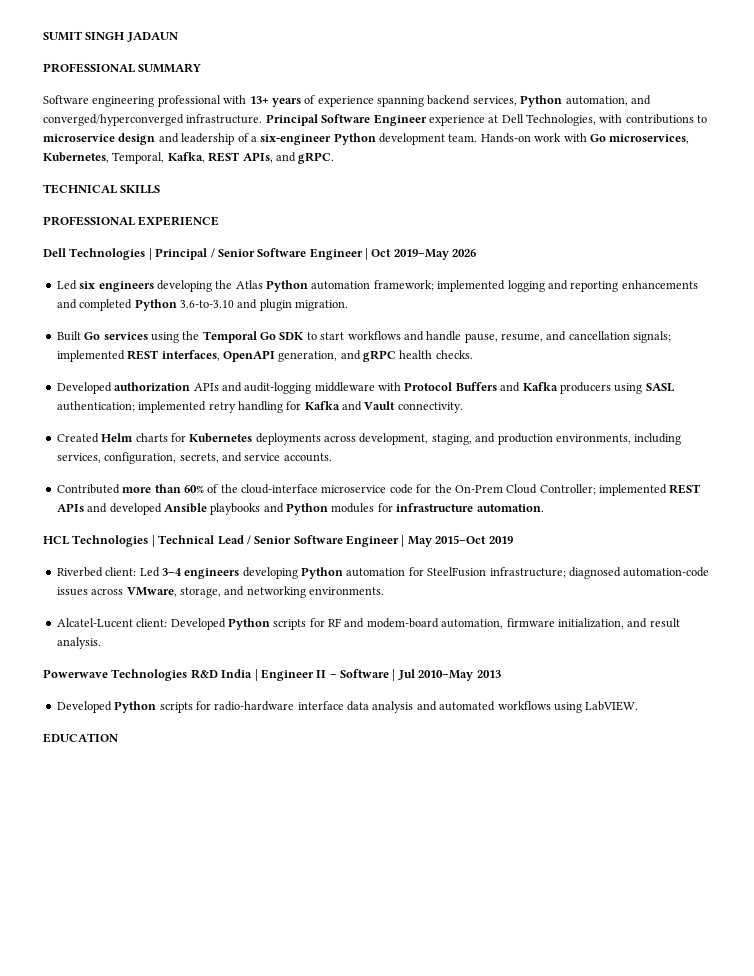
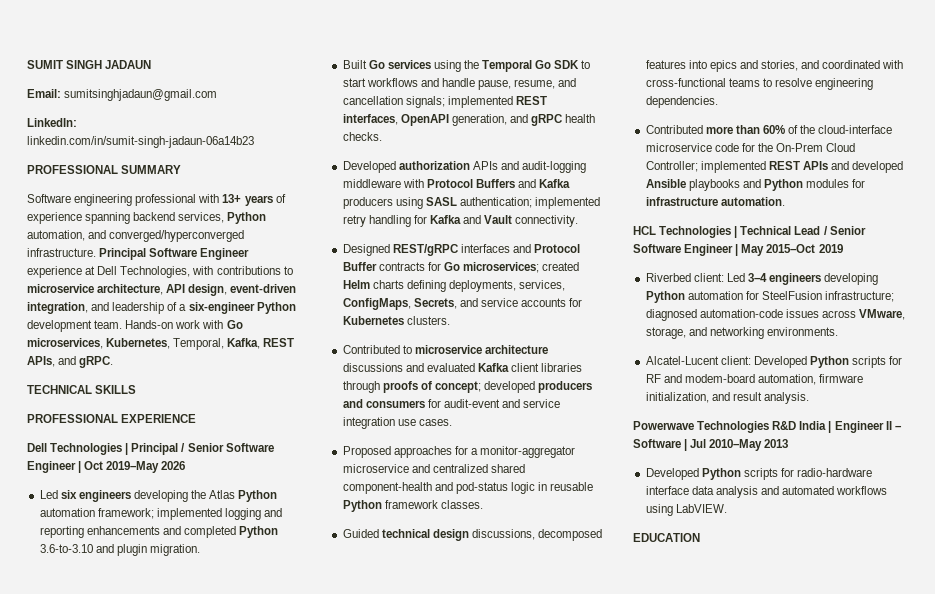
(178, 37) none -> [27,89,218,101] [27,118,77,127] [27,136,254,148] // Email: sumitsinghjadaun@gmail.com // LinkedIn: linkedin.com/in/sumit-singh-jadaun-06a14b23
[118,133,156,145] design -> [97,284,297,296] [27,302,88,314] architecture, API design, event-driven integration,
[56,433,682,445] [56,452,332,464] Created Helm charts for Kubernetes deployments across development, staging, and production environments, including services, configuration, secrets, and service accounts. -> [342,244,581,256] [342,262,580,273] [342,280,566,292] [342,298,583,310] [342,316,450,325] [342,345,548,354] [342,363,583,372] [342,381,593,393] [342,399,561,408] [342,417,452,429] [342,446,576,458] [342,464,525,473] [342,482,594,494] [342,500,483,512] [342,529,603,541] [645,60,904,72] [645,78,874,90] [645,96,718,108] Designed REST/gRPC interfaces and Protocol Buffer contracts for Go microservices; created Helm charts defining deployments, services, ConfigMaps, Secrets, and service accounts for Kubernetes clusters. // Contributed to microservice architecture discussions and evaluated Kafka client libraries through proofs of concept; developed producers and consumers for audit-event and service integration use cases. // Proposed approaches for a monitor-aggregator microservice and centralized shared component-health and pod-status logic in reusable Python framework classes. // Guided technical design discussions, decomposed features into epics and stories, and coordinated with cross-functional teams to resolve engineering dependencies.

